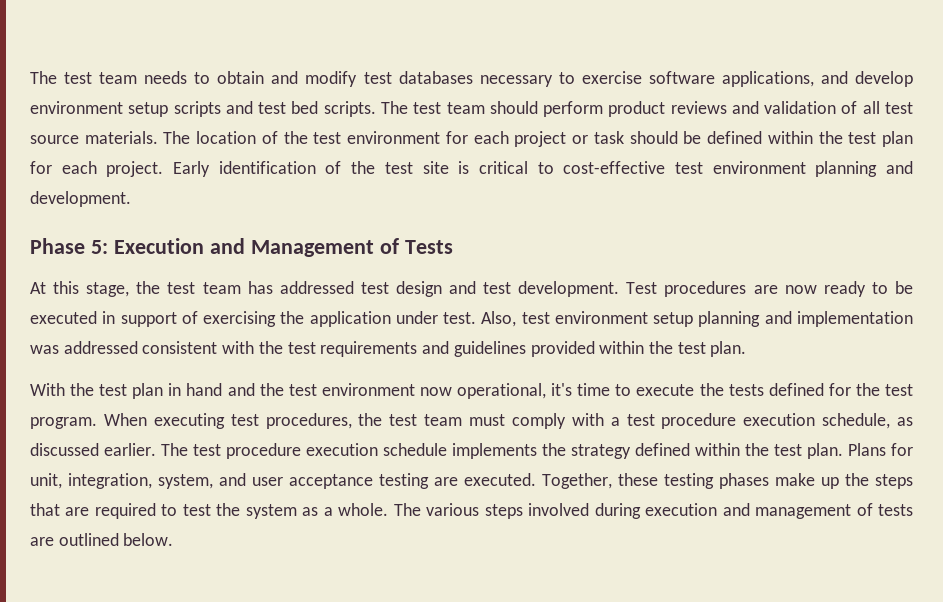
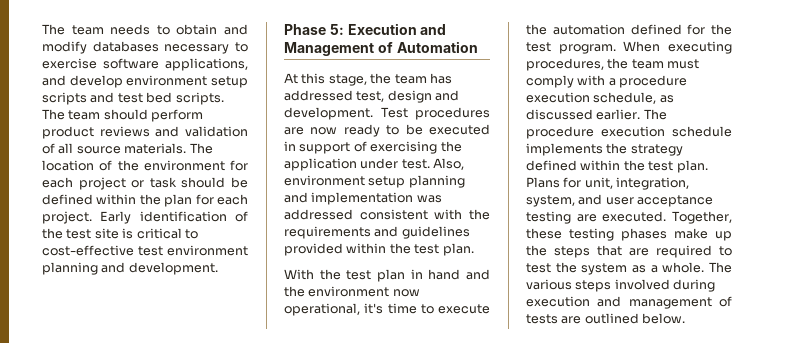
[30,71,93,84] The test -> [42,24,65,35] The
[363,72,392,84] test -> (87, 47) none
[413,102,442,114] test -> (65, 114) none
[885,102,914,114] test -> (74, 148) none
[313,132,342,144] test -> (139, 165) none
[848,132,877,144] test -> (161, 199) none
[404,240,453,254] Tests -> [396,41,478,53] Automation
[167,282,196,294] test -> (392, 78) none
[360,282,389,294] test -> [356,91,385,102] test,
[483,282,512,294] test -> (460, 95) none
[521,312,550,324] test -> (465, 164) none
[287,342,316,354] test -> (490, 214) none
[288,384,317,396] test -> (305, 291) none
[728,384,764,396] tests -> [552,24,625,35] automation
[230,414,259,426] test -> (732, 47) none
[389,414,418,426] test -> (629, 63) none
[626,414,655,426] test -> (616, 82) none
[193,444,221,456] test -> (667, 114) none

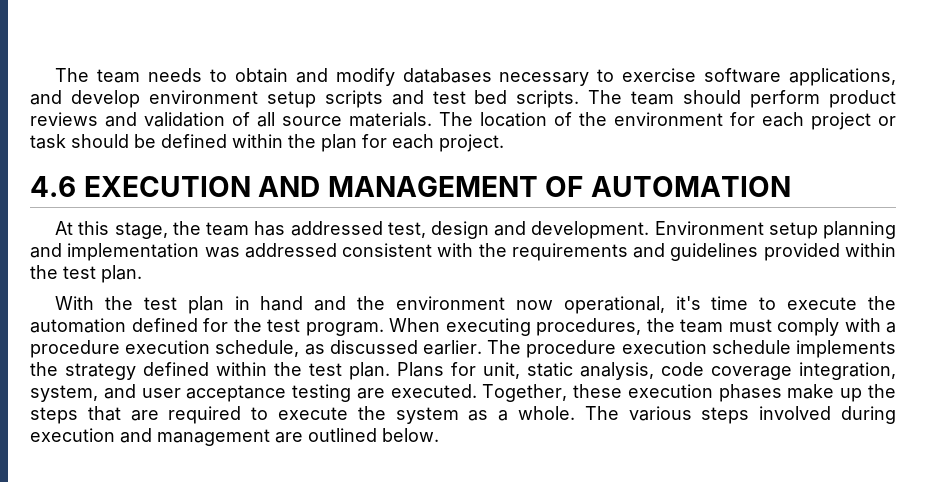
[100,211,248,224] [42,228,198,239] [42,245,248,256] [42,262,218,275] [284,23,447,35] [284,41,478,56] Early identification of the test site is critical to cost-effective test environment planning and development. // Phase 5: Execution and Management of Automation -> [30,176,791,197] // 4.6 EXECUTION AND MANAGEMENT OF AUTOMATION
[380,107,490,120] [284,124,490,137] [284,141,462,154] [284,158,465,171] [284,175,365,186] Test procedures are now ready to be executed in support of exercising the application under test. Also, environment -> [654,221,764,235] Environment
(613, 183) none -> [527,362,792,380] static analysis, code coverage
[569,228,614,241] testing -> [627,384,713,398] execution
[526,263,551,273] test -> [278,407,348,420] execute
[719,296,732,307] [526,314,558,324] of tests -> (270, 437) none

